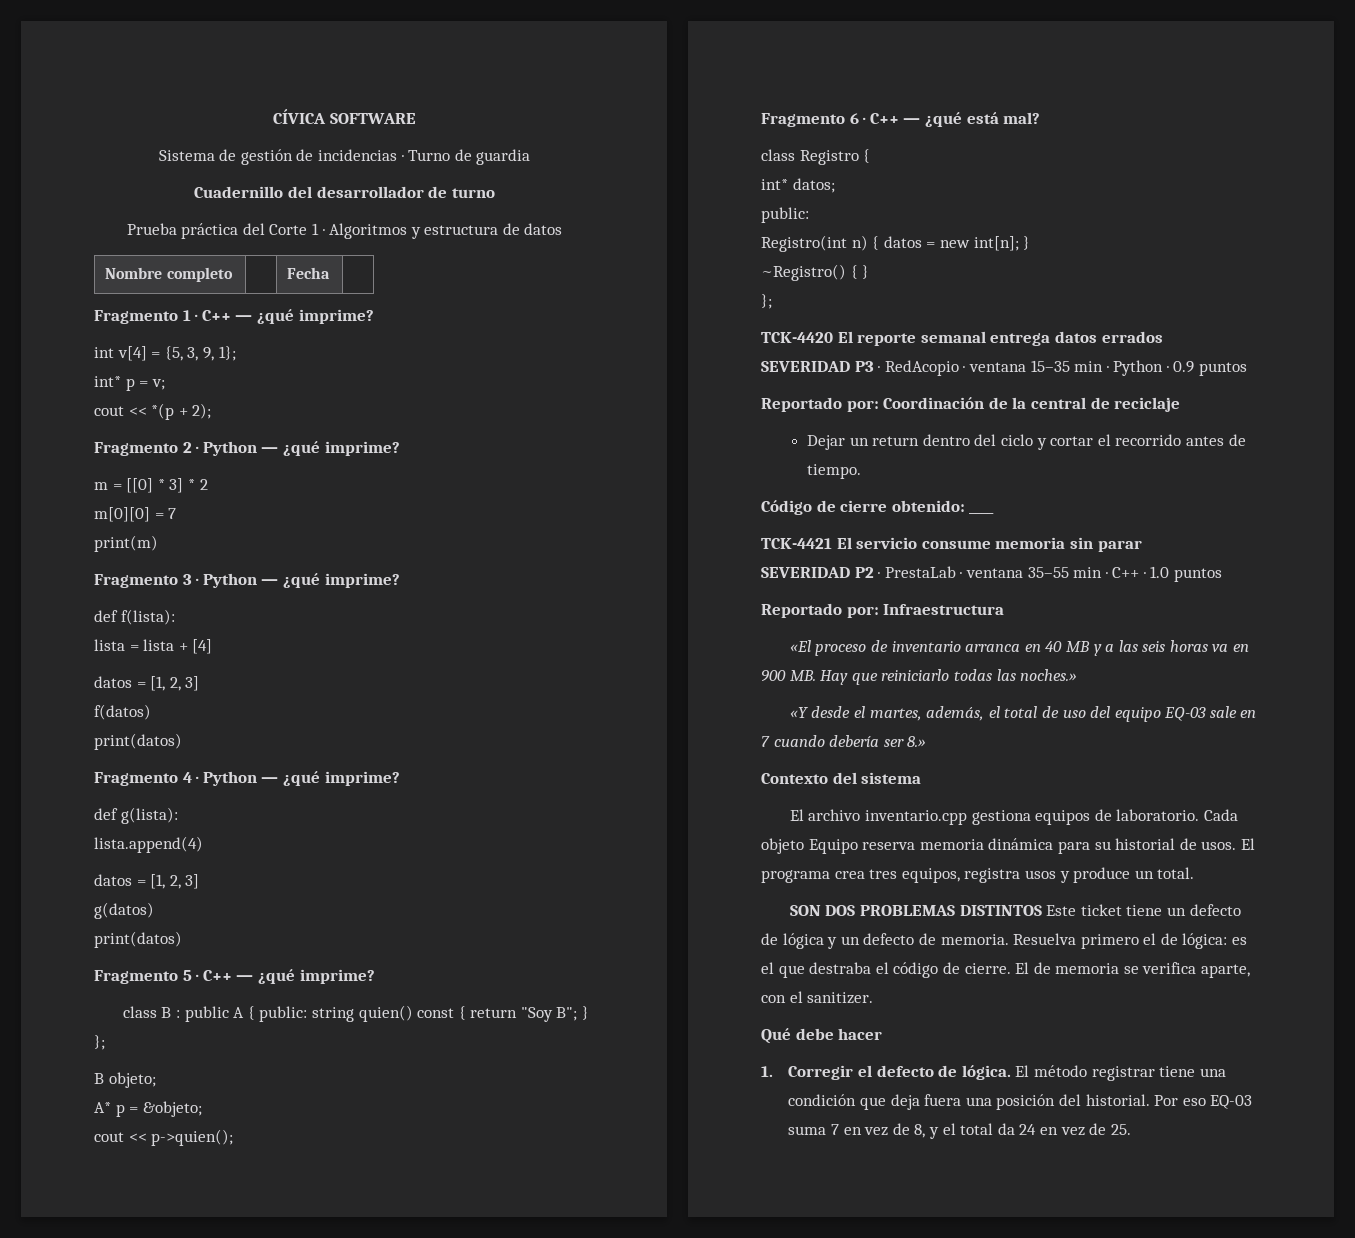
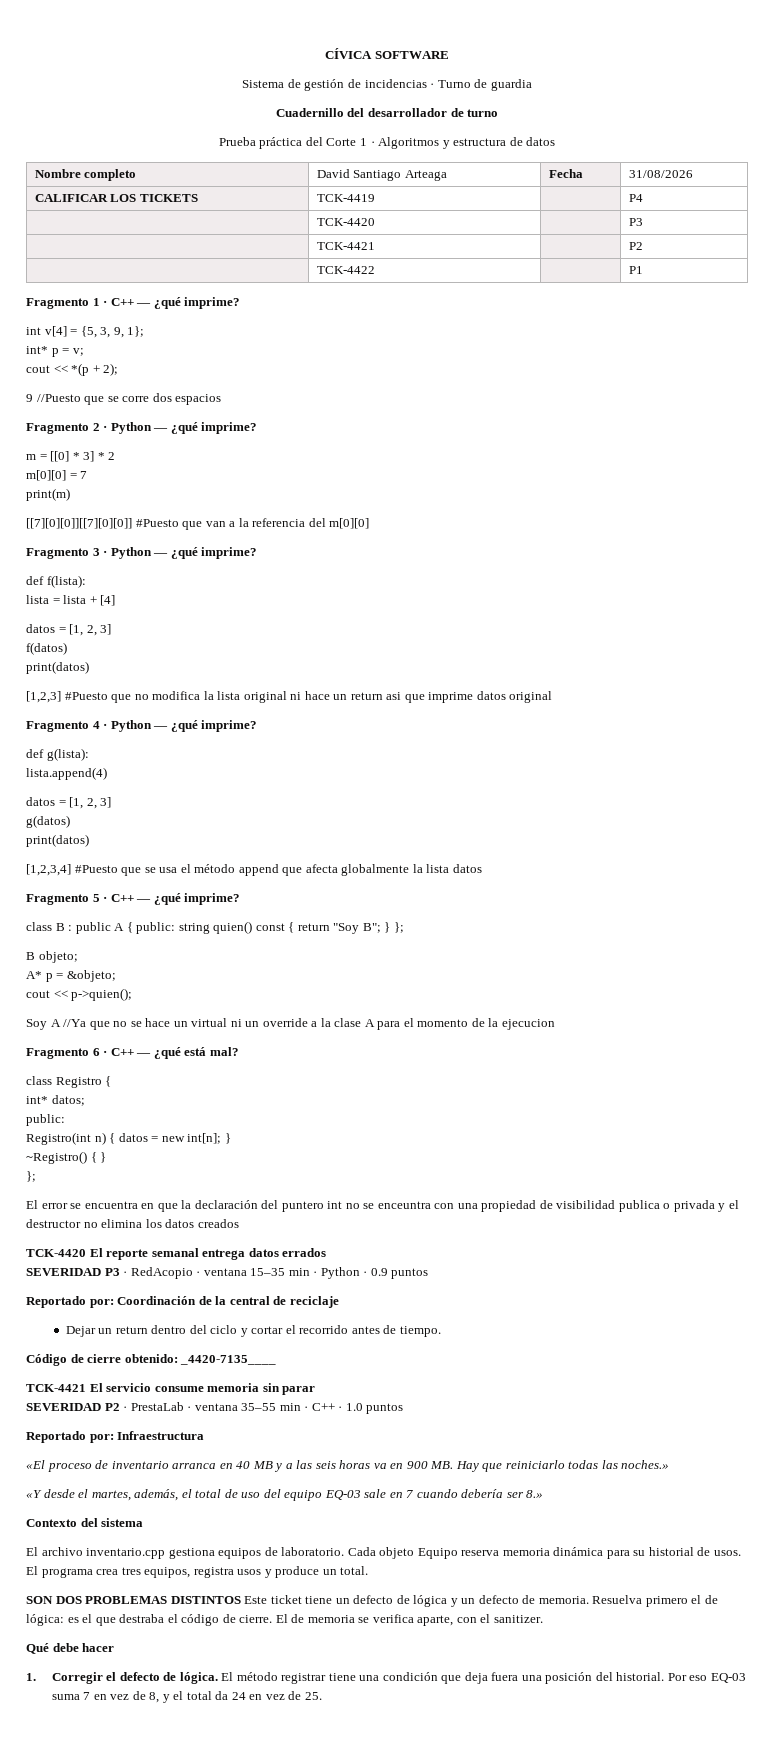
[287,267,331,279] | Fecha | -> [316,169,447,181] [548,169,583,178] [628,170,693,178] [34,194,198,202] [316,194,375,202] [628,194,643,202] [316,218,375,226] [628,218,643,226] [316,242,375,250] [628,242,643,250] [316,266,375,274] [628,266,643,274] David Santiago Arteaga | Fecha | 31/08/2026 // CALIFICAR LOS TICKETS | TCK-4419 | | P4 // | TCK-4420 | | P3 // | TCK-4421 | | P2 // | TCK-4422 | | P1
(212, 411) none -> [26,393,222,405] // 9 //Puesto que se corre dos espacios
(158, 543) none -> [26,518,370,530] // [[7][0][0]][[7][0][0]] #Puesto que van a la referencia del m[0][0]
(182, 741) none -> [26,691,553,703] // [1,2,3] #Puesto que no modifica la lista original ni hace un return asi que imprime datos original
(182, 939) none -> [26,864,482,876] // [1,2,3,4] #Puesto que se usa el método append que afecta globalmente la lista datos
(234, 1137) none -> [26,1018,555,1030] // Soy A //Ya que no se hace un virtual ni un override a la clase A para el momento de la ejecucion
(772, 301) none -> [26,1200,739,1212] [26,1219,239,1228] // El error se encuentra en que la declaración del puntero int no se enceuntra con una propiedad de visibilidad publica o privada y el destructor no elimina los datos creados
[969,512,995,514] ____ -> [180,1355,277,1365] _4420-7135____

